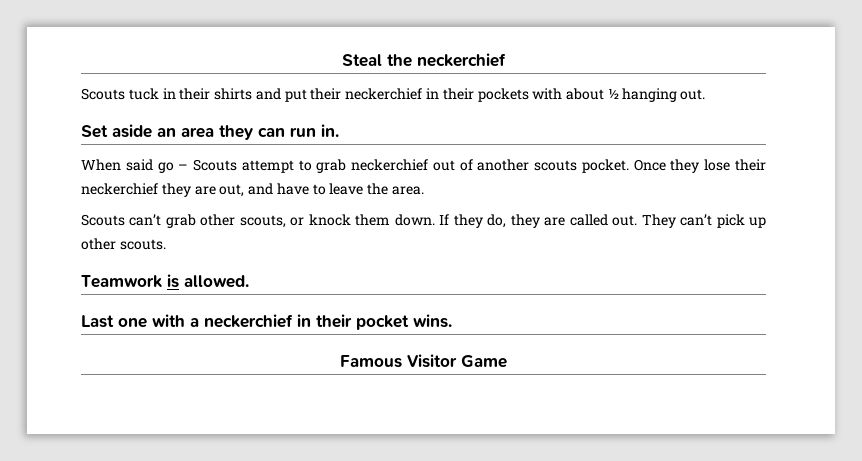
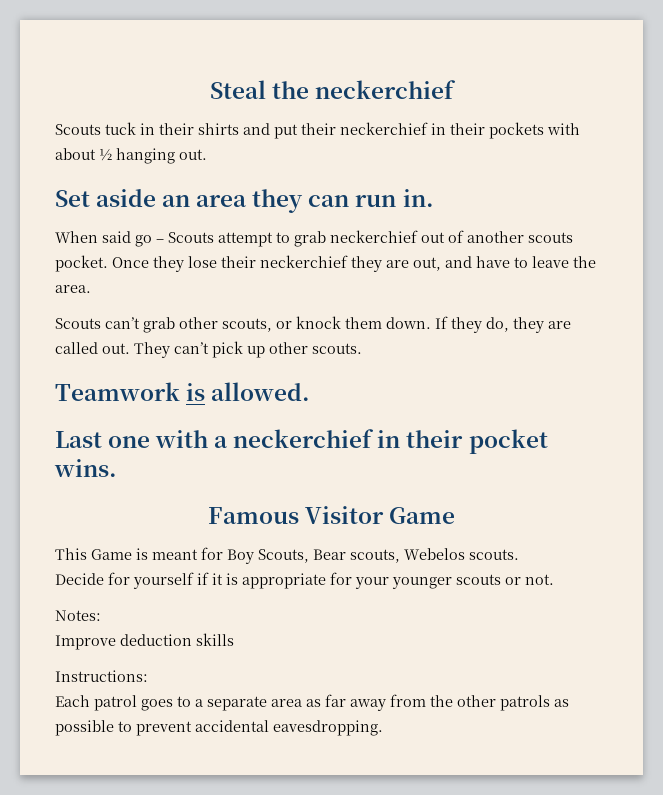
(507, 361) none -> [55,547,519,564] [55,572,554,589] [55,610,101,621] [55,633,234,650] [55,670,148,682] [55,694,569,711] [55,720,383,736] // This Game is meant for Boy Scouts, Bear scouts, Webelos scouts. // Decide for yourself if it is appropriate for your younger scouts or not. // Notes: // Improve deduction skills // Instructions: // Each patrol goes to a separate area as far away from the other patrols as possible to prevent accidental eavesdropping.

